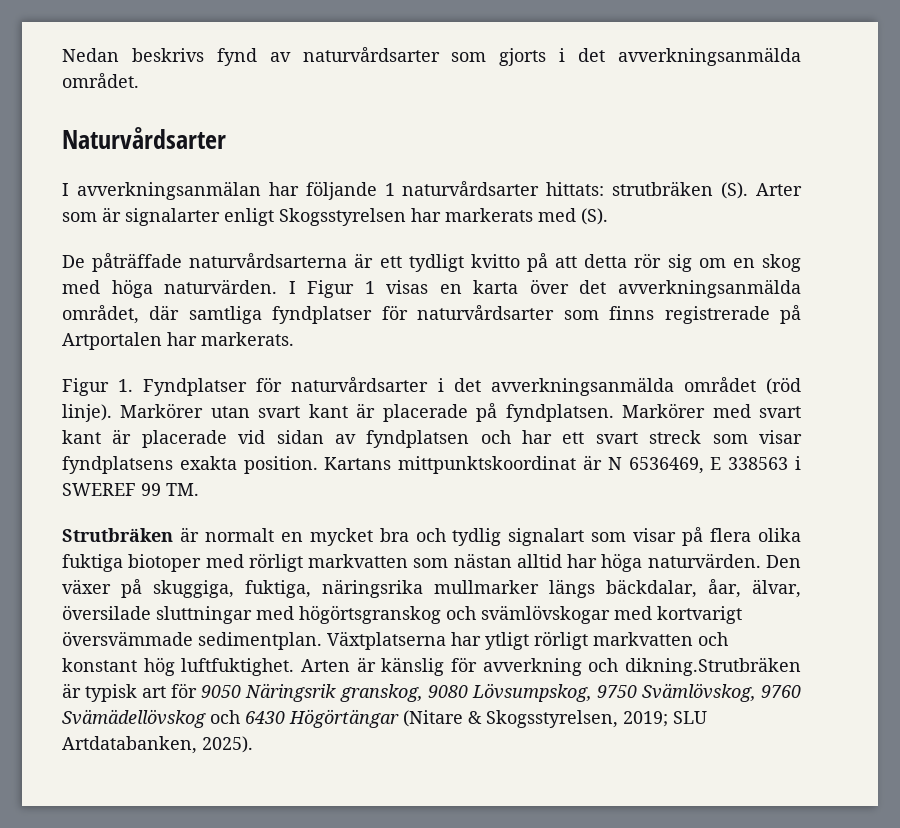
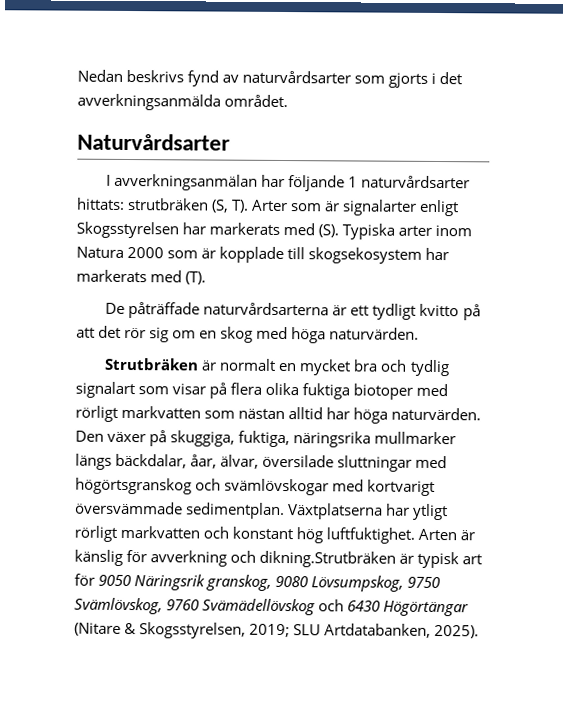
[721,182,749,199] (S). -> [211,199,250,213] (S, T).
(608, 216) none -> [342,223,473,240] [76,246,450,264] [76,269,207,285] Typiska arter inom Natura 2000 som är kopplade till skogsekosystem har markerats med (T).
[584,254,628,268] detta -> [98,325,122,338] det
[288,279,801,298] [62,305,802,324] [62,332,294,350] [62,377,801,396] [62,403,802,422] [62,429,802,448] [62,455,801,474] [62,483,199,496] I Figur 1 visas en karta över det avverkningsanmälda området, där samtliga fyndplatser för naturvårdsarter som finns registrerade på Artportalen har markerats. // Figur 1. Fyndplatser för naturvårdsarter i det avverkningsanmälda området (röd linje). Markörer utan svart kant är placerade på fyndplatsen. Markörer med svart kant är placerade vid sidan av fyndplatsen och har ett svart streck som visar fyndplatsens exakta position. Kartans mittpunktskoordinat är N 6536469, E 338563 i SWEREF 99 TM. -> (420, 333) none

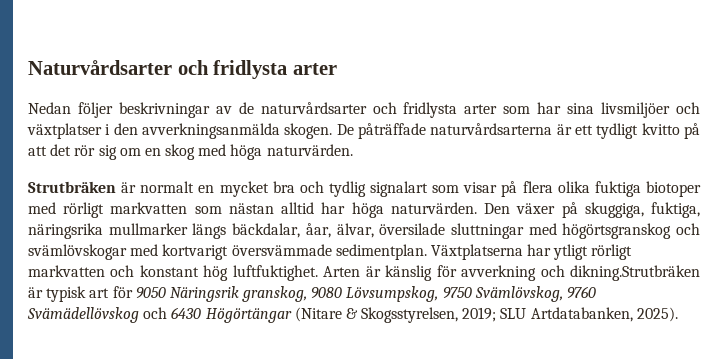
[77,69,463,88] [77,93,289,111] [77,133,230,151] [106,173,471,192] [76,197,460,217] [76,221,473,240] [76,246,450,264] [76,269,207,285] Nedan beskrivs fynd av naturvårdsarter som gjorts i det avverkningsanmälda området. // Naturvårdsarter // I avverkningsanmälan har följande 1 naturvårdsarter hittats: strutbräken (S, T). Arter som är signalarter enligt Skogsstyrelsen har markerats med (S). Typiska arter inom Natura 2000 som är kopplade till skogsekosystem har markerats med (T). // -> [28,60,337,79] [28,102,700,118] [27,123,333,139] Naturvårdsarter och fridlysta arter // Nedan följer beskrivningar av de naturvårdsarter och fridlysta arter som har sina livsmiljöer och växtplatser i den avverkningsanmälda skogen.

